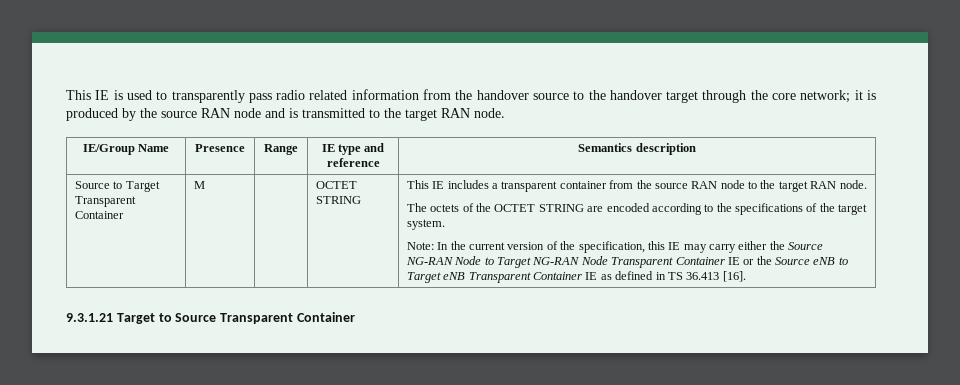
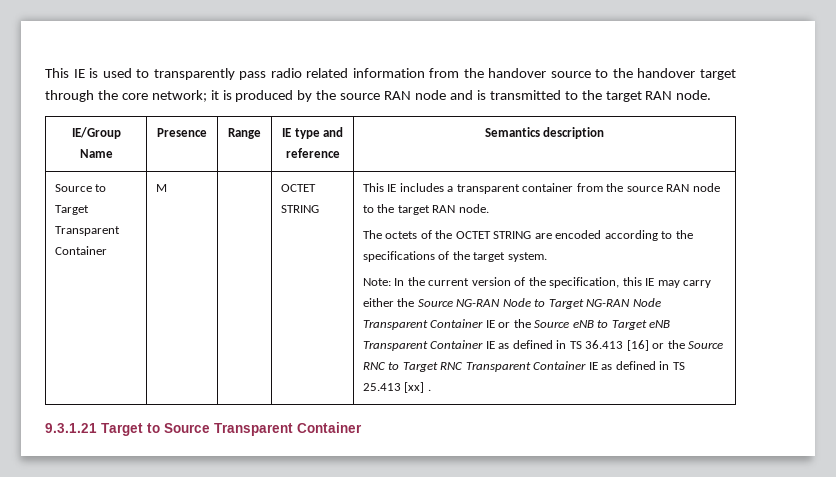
[722,271,746,282] [16]. -> [626,340,724,351] [362,361,685,372] [362,382,431,393] [16] or the Source RNC to Target RNC Transparent Container IE as defined in TS 25.413 [xx] .

